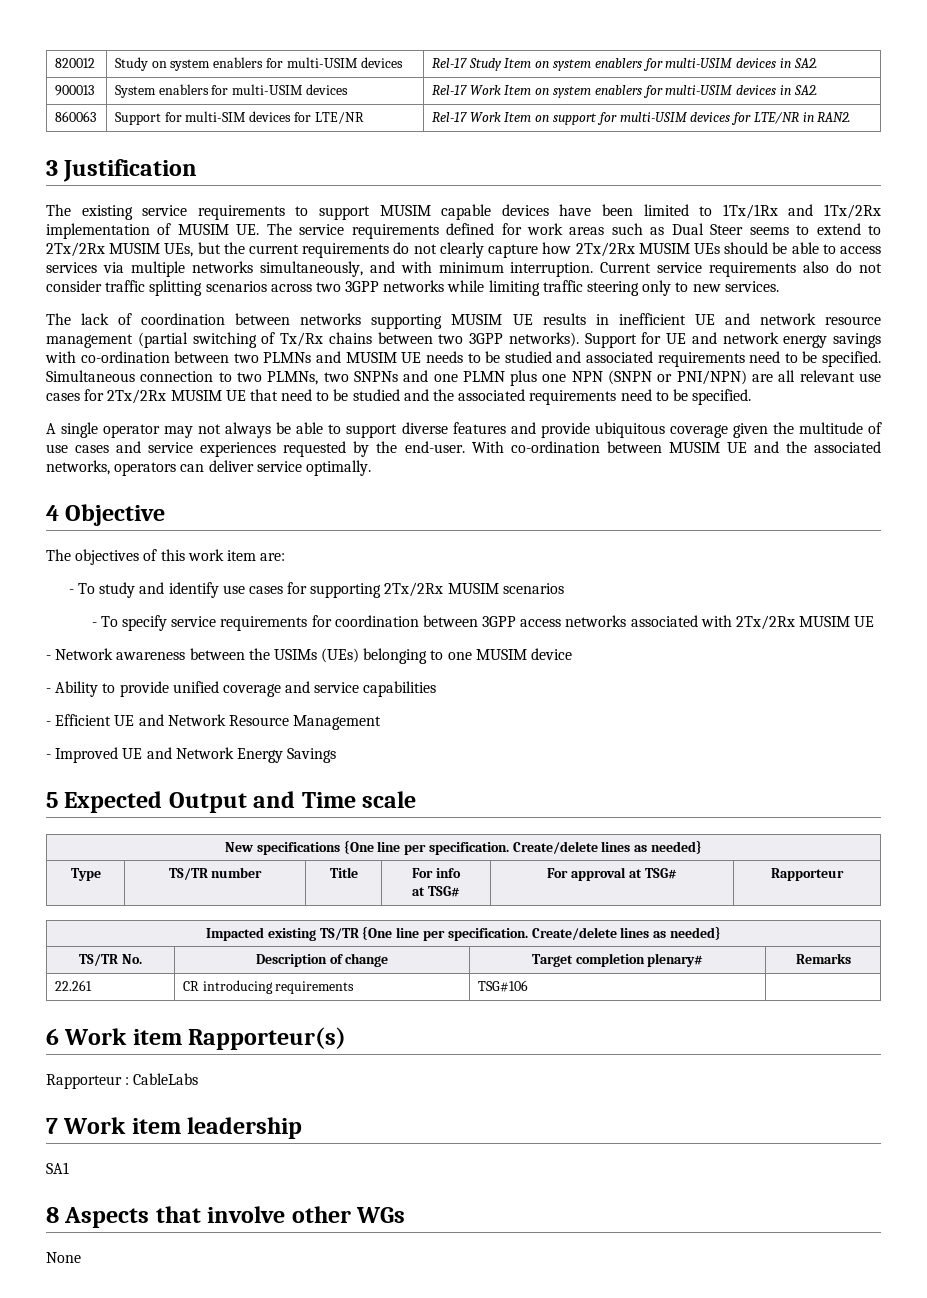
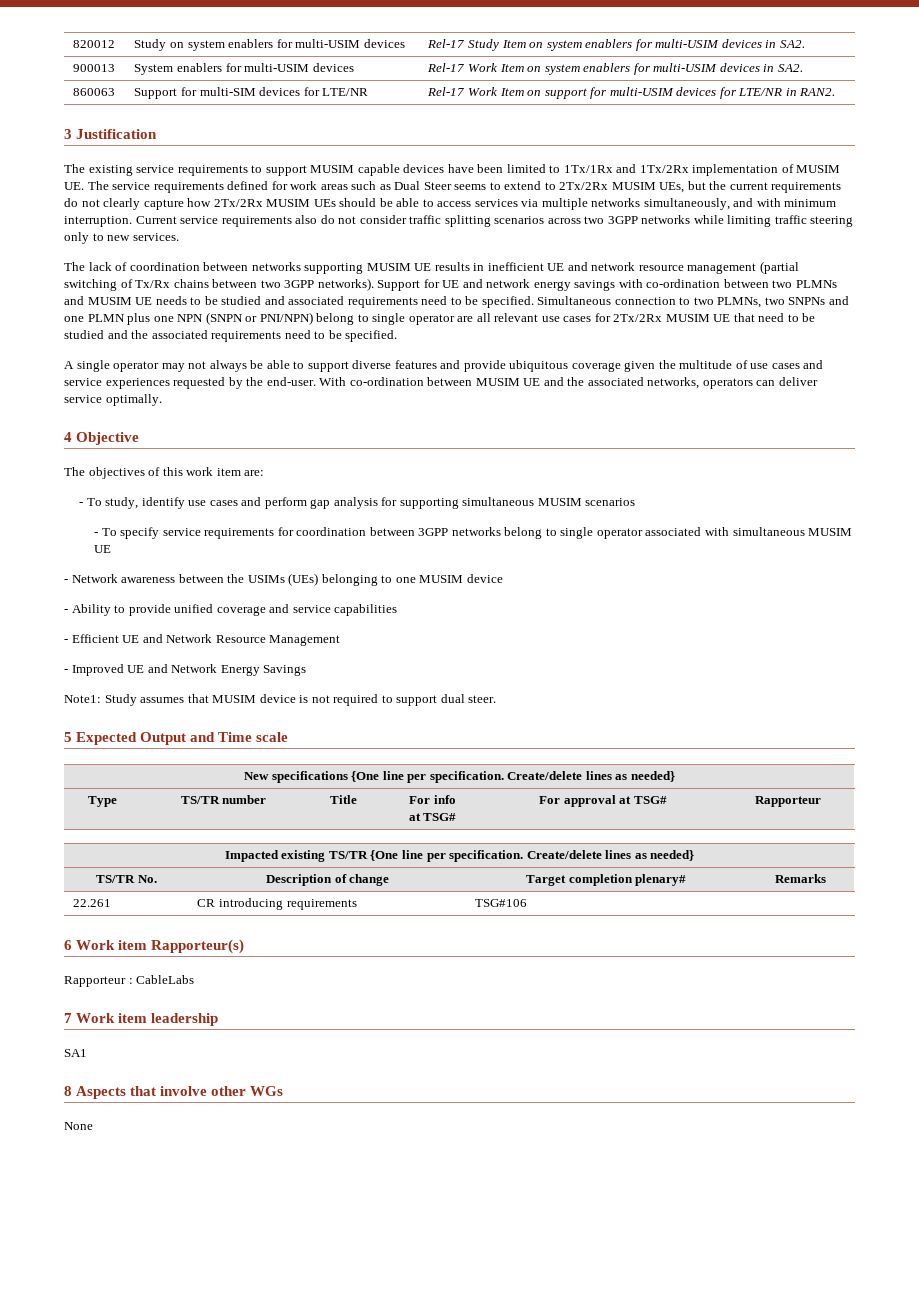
(747, 377) none -> [316,313,455,325] belong to single operator
[99,582,165,598] study and -> [105,497,139,509] study,
(283, 590) none -> [241,497,378,509] and perform gap analysis
[384,582,444,597] 2Tx/2Rx -> [462,497,535,506] simultaneous
[520,615,627,627] access networks -> [451,527,643,539] networks belong to single operator
[736,615,796,630] 2Tx/2Rx -> [732,527,805,536] simultaneous
(337, 755) none -> [64,694,497,706] // Note1: Study assumes that MUSIM device is not required to support dual steer.

